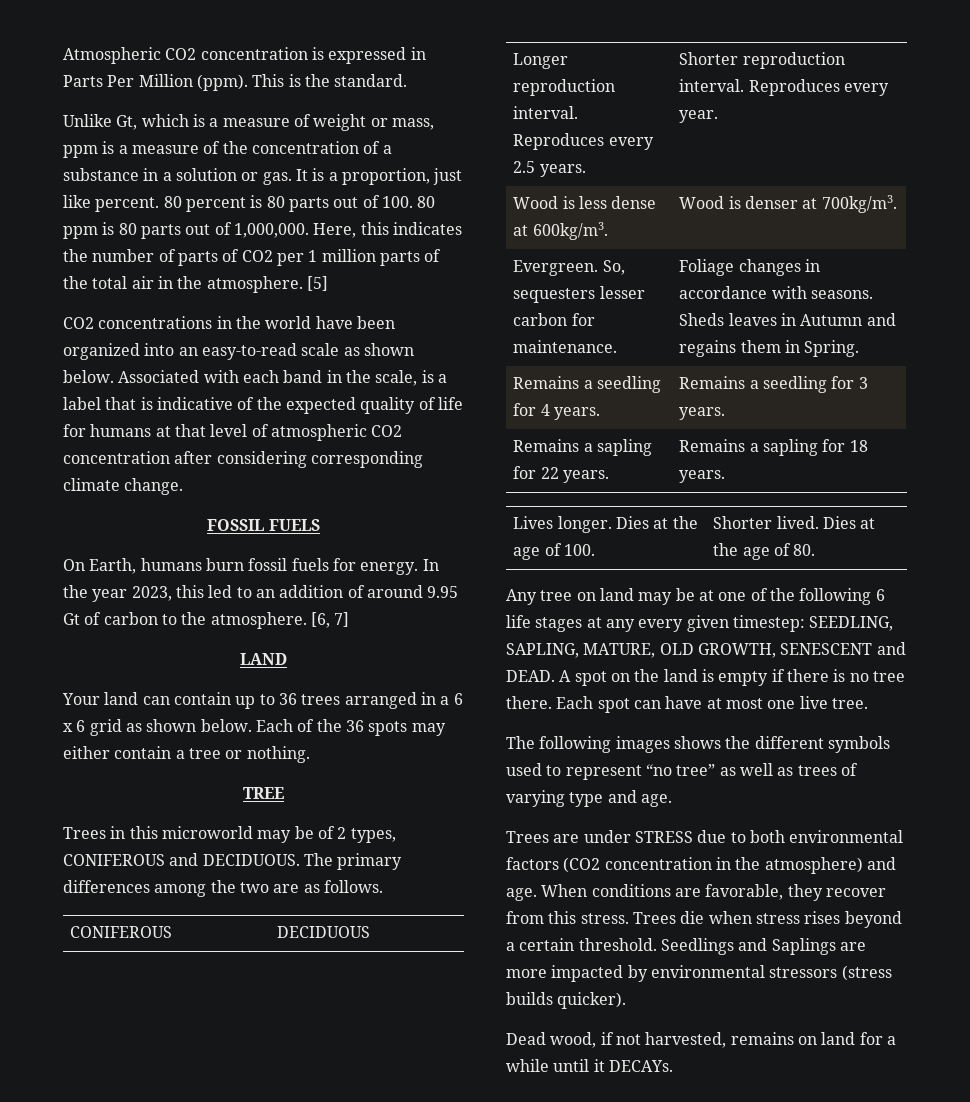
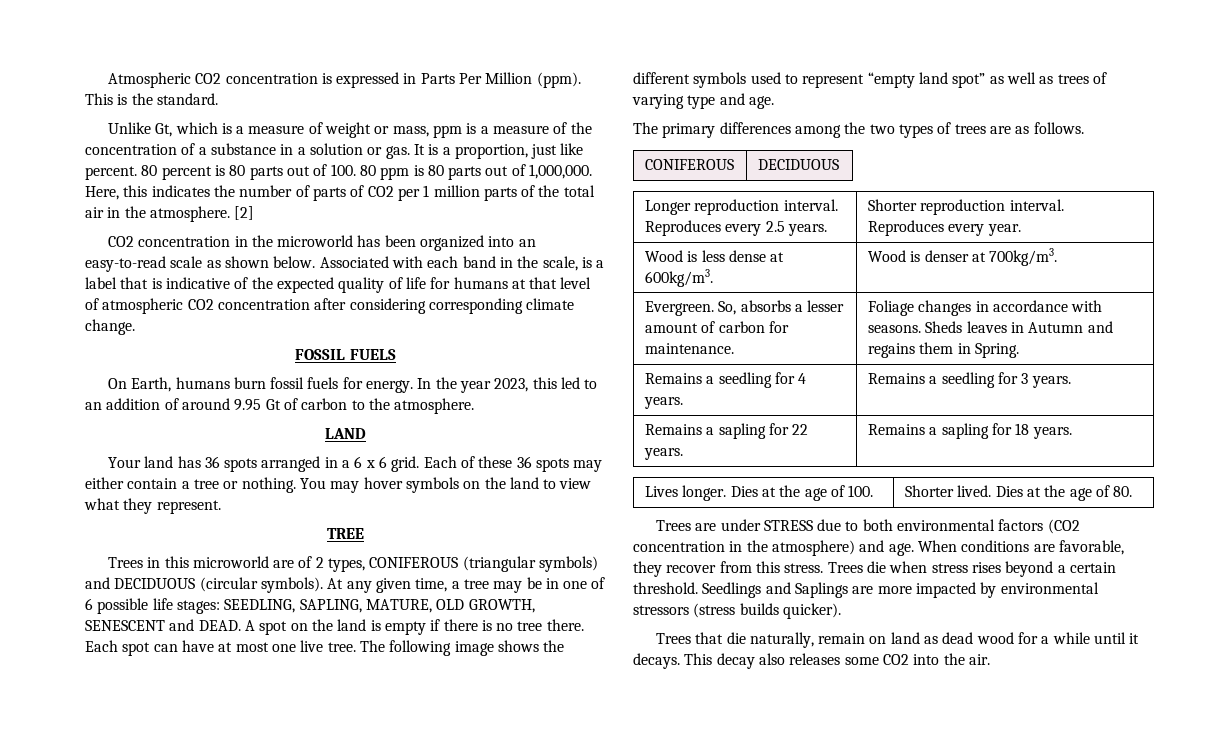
[306,276,328,291] [63,316,353,329] [5] // CO2 concentrations in the world have -> [234,206,255,220] [107,235,381,247] [2] // CO2 concentration in the microworld has
[310,612,350,628] [6, 7] -> (475, 406) none
[142,692,341,709] can contain up to 36 trees -> [177,456,258,472] has 36 spots
[89,719,252,736] grid as shown below. -> [391,456,420,472] grid.
[316,719,342,732] the -> [478,456,513,468] these
(310, 754) none -> [299,477,592,493] [84,498,221,514] You may hover symbols on the land to view what they represent.
[257,826,314,843] may be -> [273,560,295,568] are
[169,853,300,866] and DECIDUOUS. -> [462,556,599,572] [85,577,606,593] [85,598,535,614] [85,619,584,635] [85,640,565,656] [633,72,1107,88] [632,93,774,109] (triangular symbols) and DECIDUOUS (circular symbols). At any given time, a tree may be in one of 6 possible life stages: SEEDLING, SAPLING, MATURE, OLD GROWTH, SENESCENT and DEAD. A spot on the land is empty if there is no tree there. Each spot can have at most one live tree. The following image shows the different symbols used to represent “empty land spot” as well as trees of varying type and age. //
(269, 887) none -> [898,122,986,138] types of trees
[513,286,645,303] sequesters lesser -> [740,300,845,312] [644,321,716,333] absorbs a lesser amount of
[506,588,885,605] [506,615,894,632] [506,642,906,658] [506,669,905,686] [506,696,868,713] [506,736,890,753] [506,763,858,780] [506,790,672,807] // Any tree on land may be at one of the following 6 life stages at any every given timestep: SEEDLING, SAPLING, MATURE, OLD GROWTH, SENESCENT and DEAD. A spot on the land is empty if there is no tree there. Each spot can have at most one live tree. // The following images shows the different symbols used to represent “no tree” as well as trees of varying type and age. -> (1133, 491) none
[506,1032,856,1048] Dead wood, if not harvested, remains on land -> [655,632,1014,648] Trees that die naturally, remain on land as dead wood
[608,1060,673,1072] DECAYs. -> [633,653,990,669] decays. This decay also releases some CO2 into the air.

